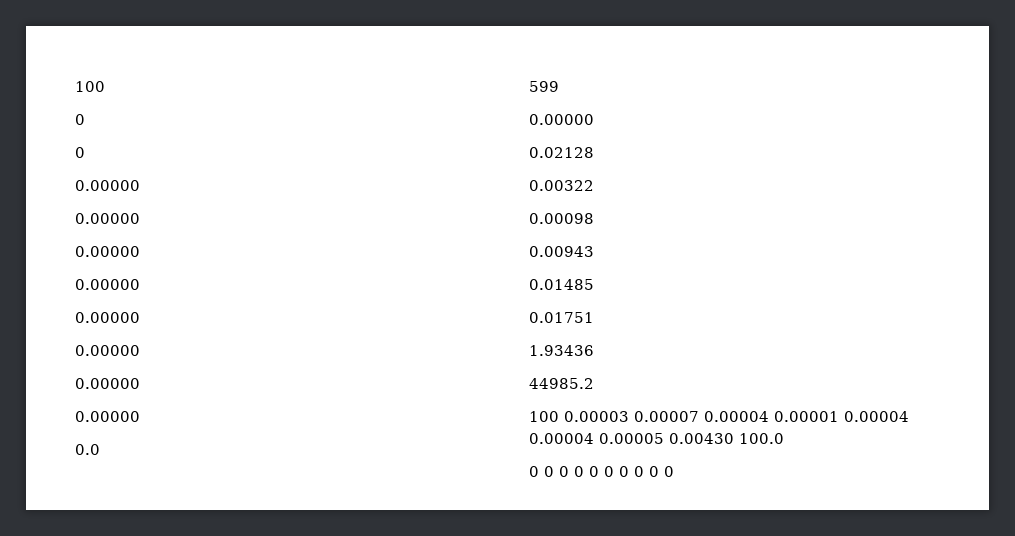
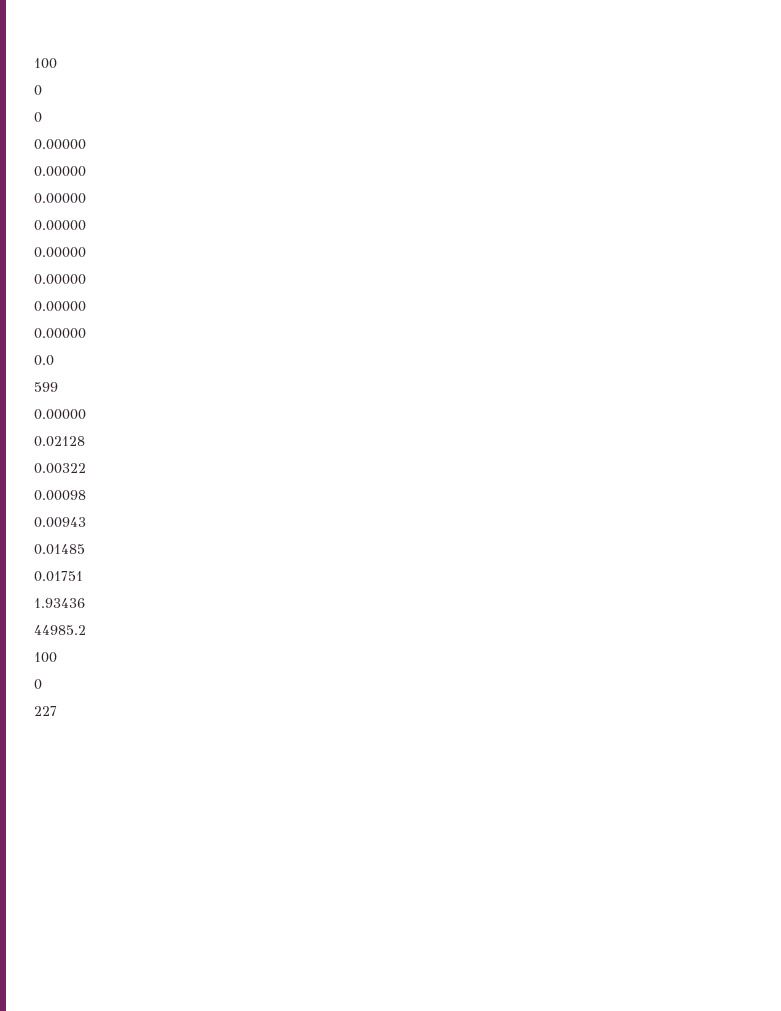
[564,411,909,422] [529,433,784,444] [529,466,674,477] 0.00003 0.00007 0.00004 0.00001 0.00004 0.00004 0.00005 0.00430 100.0 // 0 0 0 0 0 0 0 0 0 0 -> [34,679,42,690] [34,706,57,716] // 0 // 227

